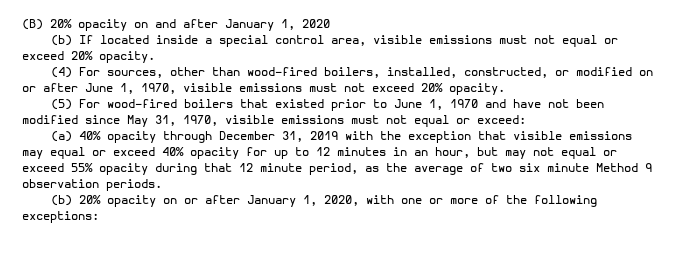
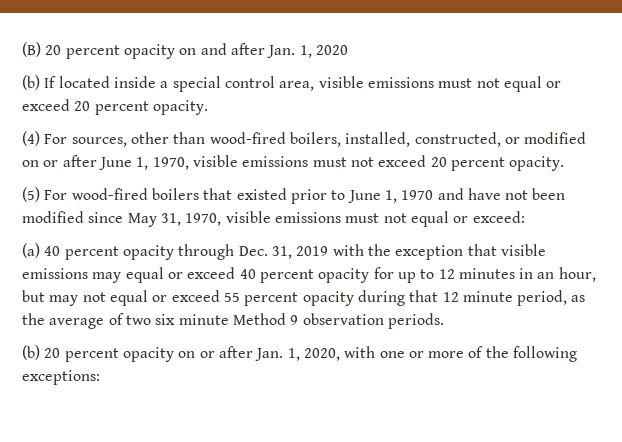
[50,19,72,28] 20% -> [45,45,120,59] 20 percent
[225,19,274,31] January -> [267,45,296,58] Jan.
[71,51,93,60] 20% -> [74,101,149,115] 20 percent
[421,83,443,92] 20% -> [430,157,505,171] 20 percent
[79,131,102,140] 40% -> [44,246,119,260] 40 percent
[219,131,276,140] December -> [238,246,268,256] Dec.
[162,147,184,156] 40% -> [239,269,314,283] 40 percent
[71,163,93,172] 55% -> [223,292,299,306] 55 percent
[79,195,102,204] 20% -> [44,348,119,362] 20 percent
[247,195,297,207] January -> [255,348,284,361] Jan.

